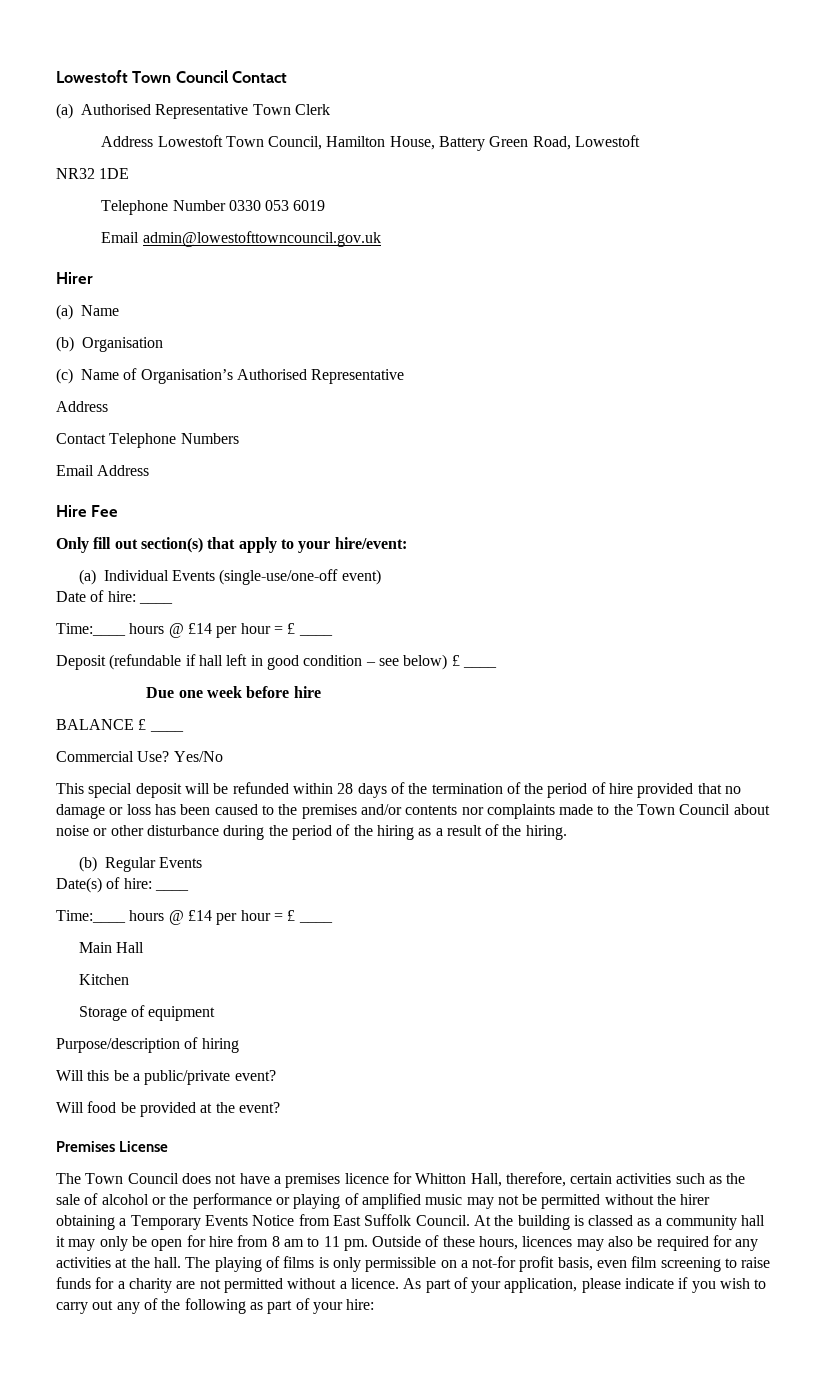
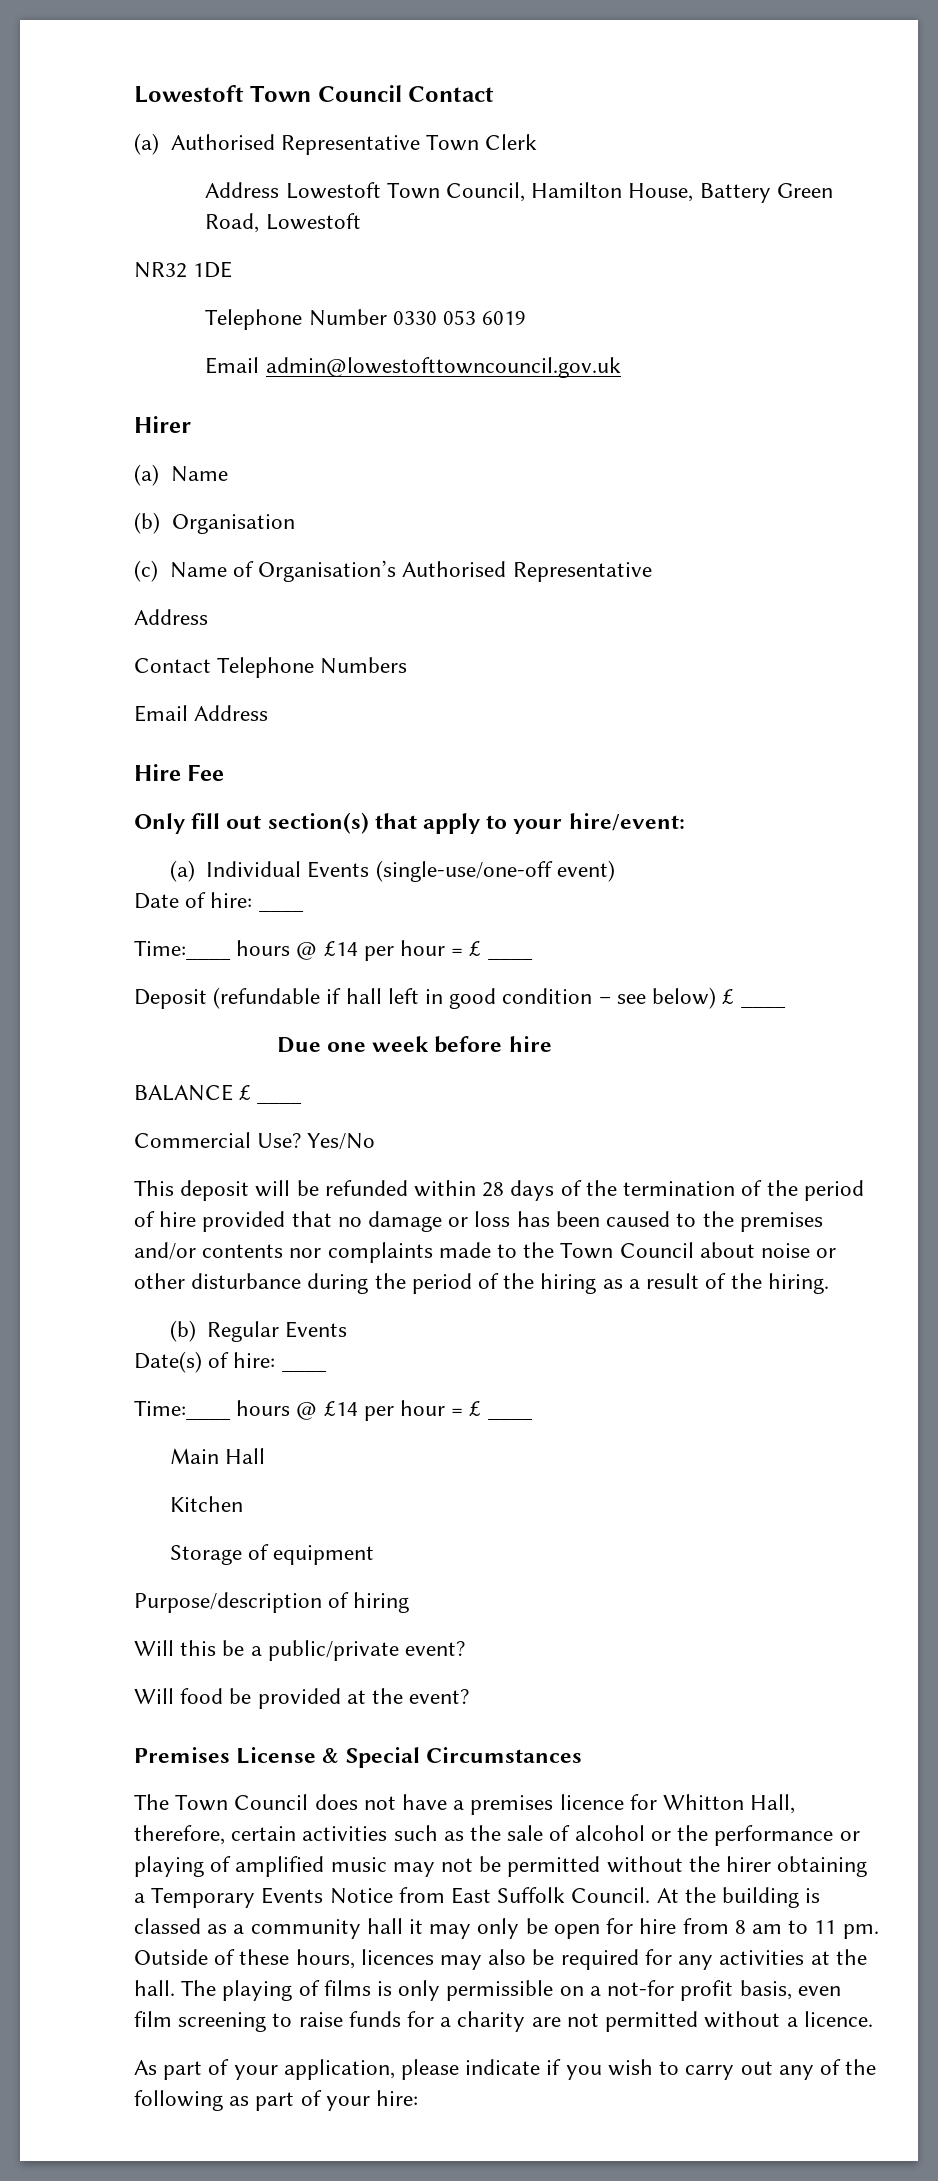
[88,783,133,798] special -> (174, 1188) none
(169, 1146) none -> [322,1747,582,1768] & Special Circumstances
(399, 1283) none -> (873, 2019) //

